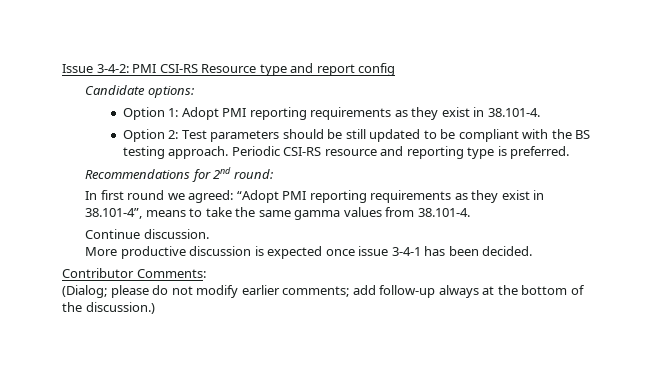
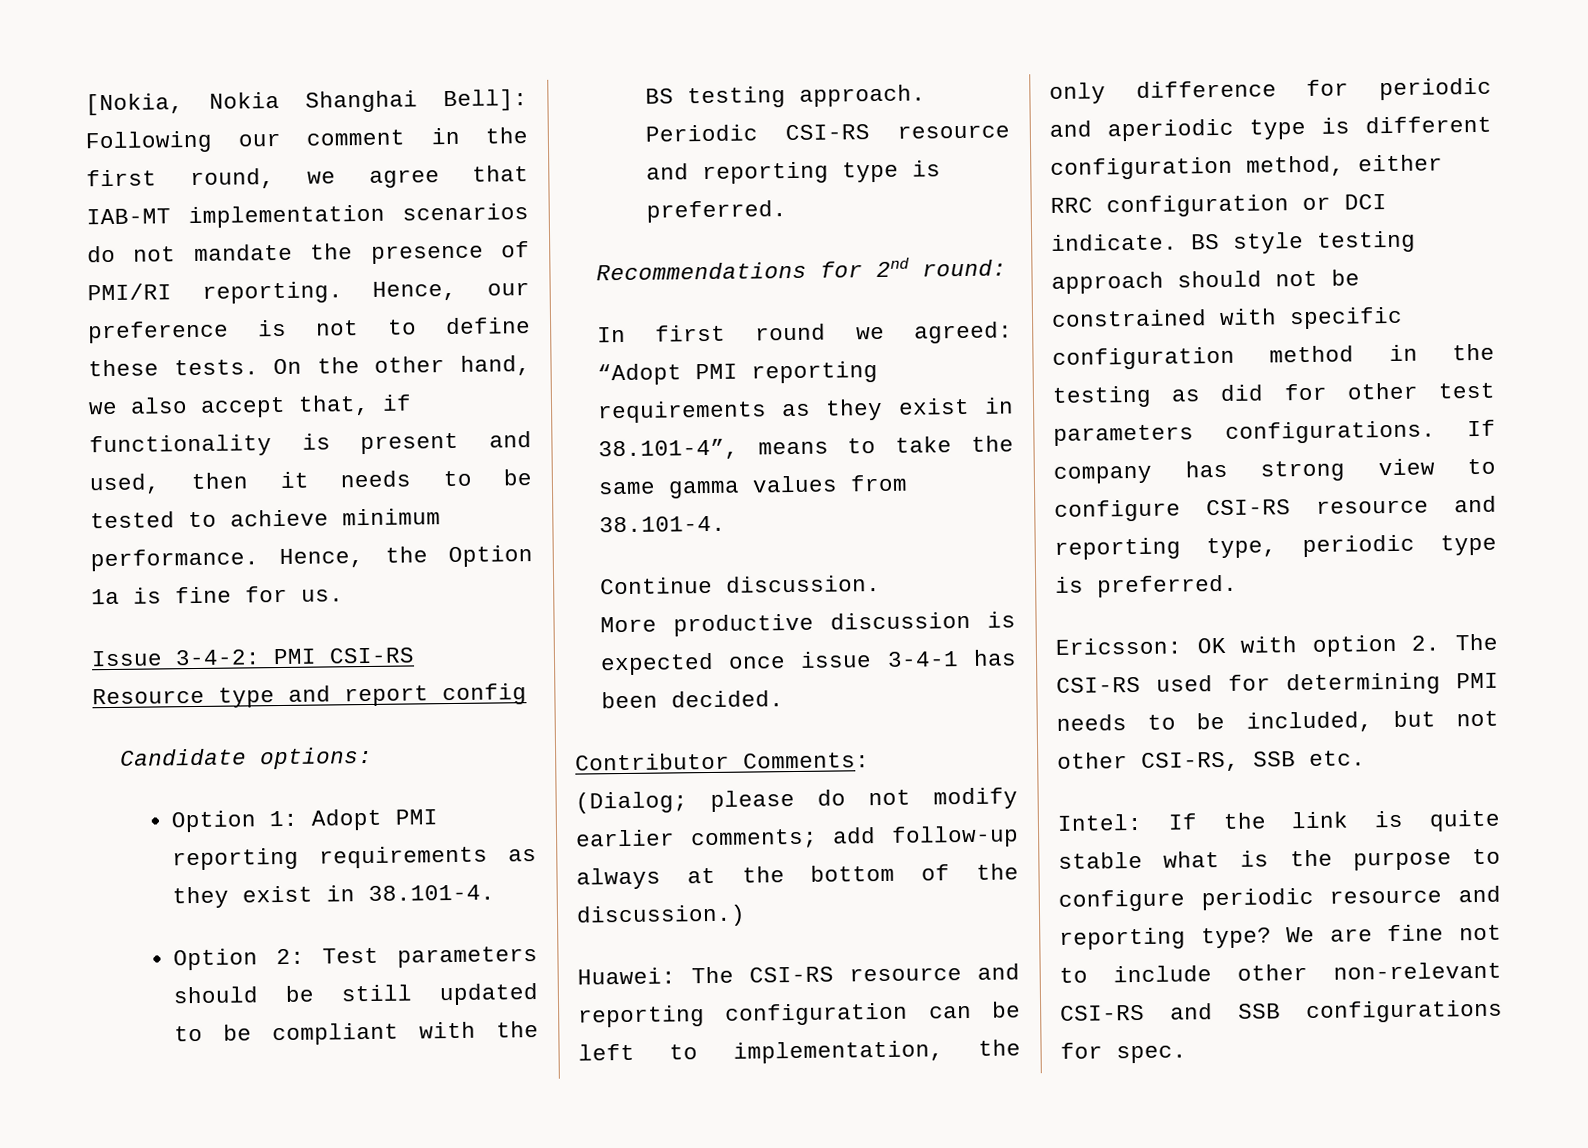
(62, 68) none -> [85,89,528,116] [85,127,528,154] [86,165,529,190] [86,203,529,229] [87,241,530,264] [87,280,530,304] [88,317,531,344] [88,355,531,377] [88,394,412,418] [89,431,532,458] [89,469,532,495] [90,508,441,529] [90,545,533,572] [91,585,344,605] [Nokia, Nokia Shanghai Bell]: Following our comment in the first round, we agree that IAB-MT implementation scenarios do not mandate the presence of PMI/RI reporting. Hence, our preference is not to define these tests. On the other hand, we also accept that, if functionality is present and used, then it needs to be tested to achieve minimum performance. Hence, the Option 1a is fine for us. //
(155, 308) none -> [577,963,1020,985] [578,1001,1021,1028] [578,1039,1021,1064] [1049,77,1492,104] [1049,115,1492,142] [1050,154,1443,180] [1050,194,1387,218] [1051,230,1416,254] [1051,269,1360,294] [1051,306,1403,330] [1052,343,1495,370] [1052,382,1495,408] [1053,419,1496,446] [1053,458,1496,484] [1054,495,1497,522] [1054,534,1497,560] [1055,574,1238,598] [1055,633,1498,657] [1056,672,1499,696] [1056,710,1499,733] [1057,750,1366,772] [1057,809,1501,832] [1058,848,1501,871] [1058,885,1501,912] [1059,924,1502,950] [1059,961,1502,983] [1060,999,1503,1024] [1060,1042,1187,1064] // Huawei: The CSI-RS resource and reporting configuration can be left to implementation, the only difference for periodic and aperiodic type is different configuration method, either RRC configuration or DCI indicate. BS style testing approach should not be constrained with specific configuration method in the testing as did for other test parameters configurations. If company has strong view to configure CSI-RS resource and reporting type, periodic type is preferred. // Ericsson: OK with option 2. The CSI-RS used for determining PMI needs to be included, but not other CSI-RS, SSB etc. // Intel: If the link is quite stable what is the purpose to configure periodic resource and reporting type? We are fine not to include other non-relevant CSI-RS and SSB configurations for spec.

